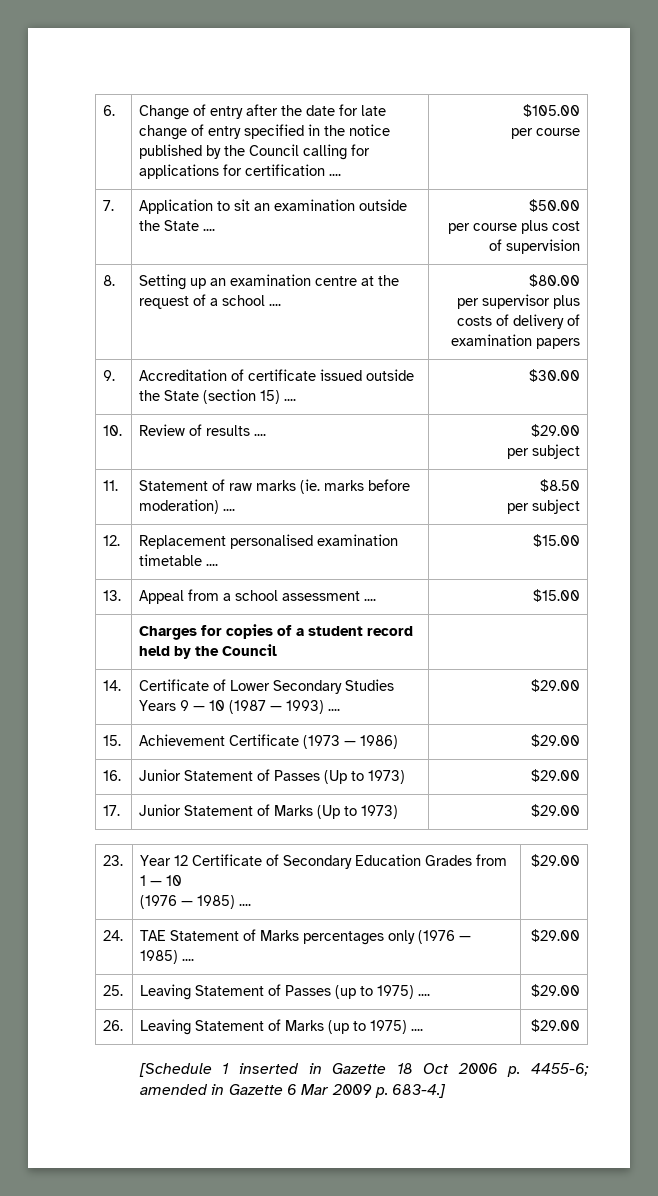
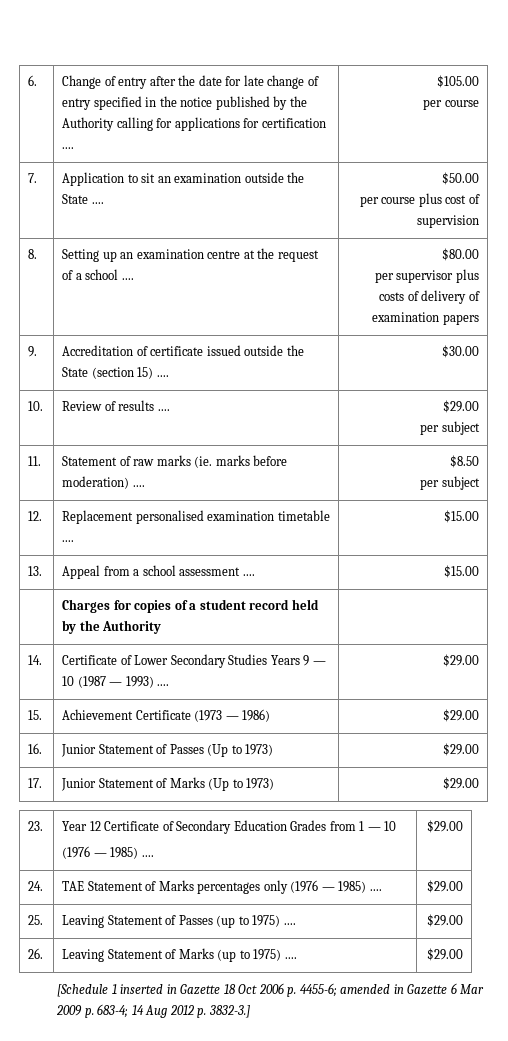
[249,144,300,156] Council -> [62,117,115,131] Authority
[222,644,278,656] Council -> [102,620,162,634] Authority
[392,1084,447,1098] 683-4.] -> [97,1004,250,1018] 683-4; 14 Aug 2012 p. 3832-3.]

